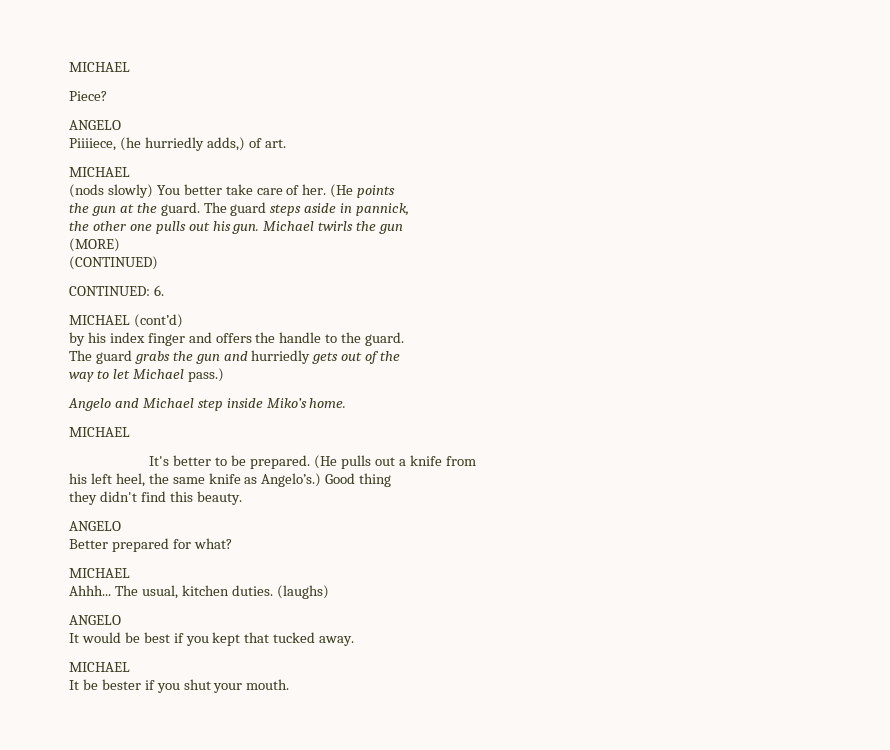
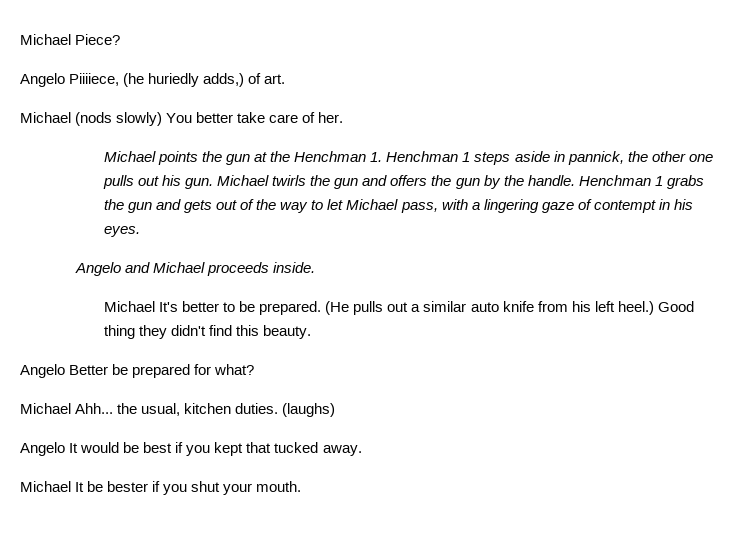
[69,62,130,72] MICHAEL // -> [20,34,71,45] Michael
[69,120,121,130] ANGELO // -> [20,73,65,87] Angelo
[144,137,204,151] hurriedly -> [148,73,200,87] huriedly
[69,167,130,177] MICHAEL // -> [20,112,71,123] Michael
[330,184,354,198] (He -> [103,151,156,162] // Michael
(396, 191) // -> (198, 158) none
[160,202,267,216] guard. The guard -> [294,151,471,162] Henchman 1. Henchman 1
(410, 209) // -> (624, 158) none
[69,238,120,252] [69,256,158,270] [69,285,164,296] [69,314,183,328] [69,332,405,346] [69,350,132,364] // (MORE) // (CONTINUED) // CONTINUED: 6. // MICHAEL (cont’d) // by his index finger and offers the handle to the guard. // The guard -> [362,175,663,189] and offers the gun by the handle. Henchman 1
[251,350,311,364] hurriedly -> (182, 204) none
(401, 356) // -> (277, 204) none
[187,368,224,382] [68,398,347,411] [69,427,130,437] pass.) // Angelo and Michael step inside Miko’s home. // MICHAEL // -> [400,199,693,213] [103,226,140,237] [74,262,316,276] [103,301,155,312] pass, with a lingering gaze of contempt in his eyes. // Angelo and Michael proceeds inside. // Michael
(406, 462) none -> [423,301,499,312] similar auto
(476, 461) // -> (568, 306) none
[115,473,322,487] heel, the same knife as Angelo’s.) -> [617,301,654,315] heel.)
(392, 480) // -> (135, 332) none
[69,521,121,531] [69,539,108,549] ANGELO // Better -> [20,364,129,378] Angelo Better be
[69,568,130,578] [69,585,138,596] MICHAEL // Ahhh... The -> [20,403,138,414] Michael Ahh... the
[69,615,121,625] ANGELO // -> [20,442,65,456] Angelo
[69,662,130,672] MICHAEL // -> [20,481,71,492] Michael

